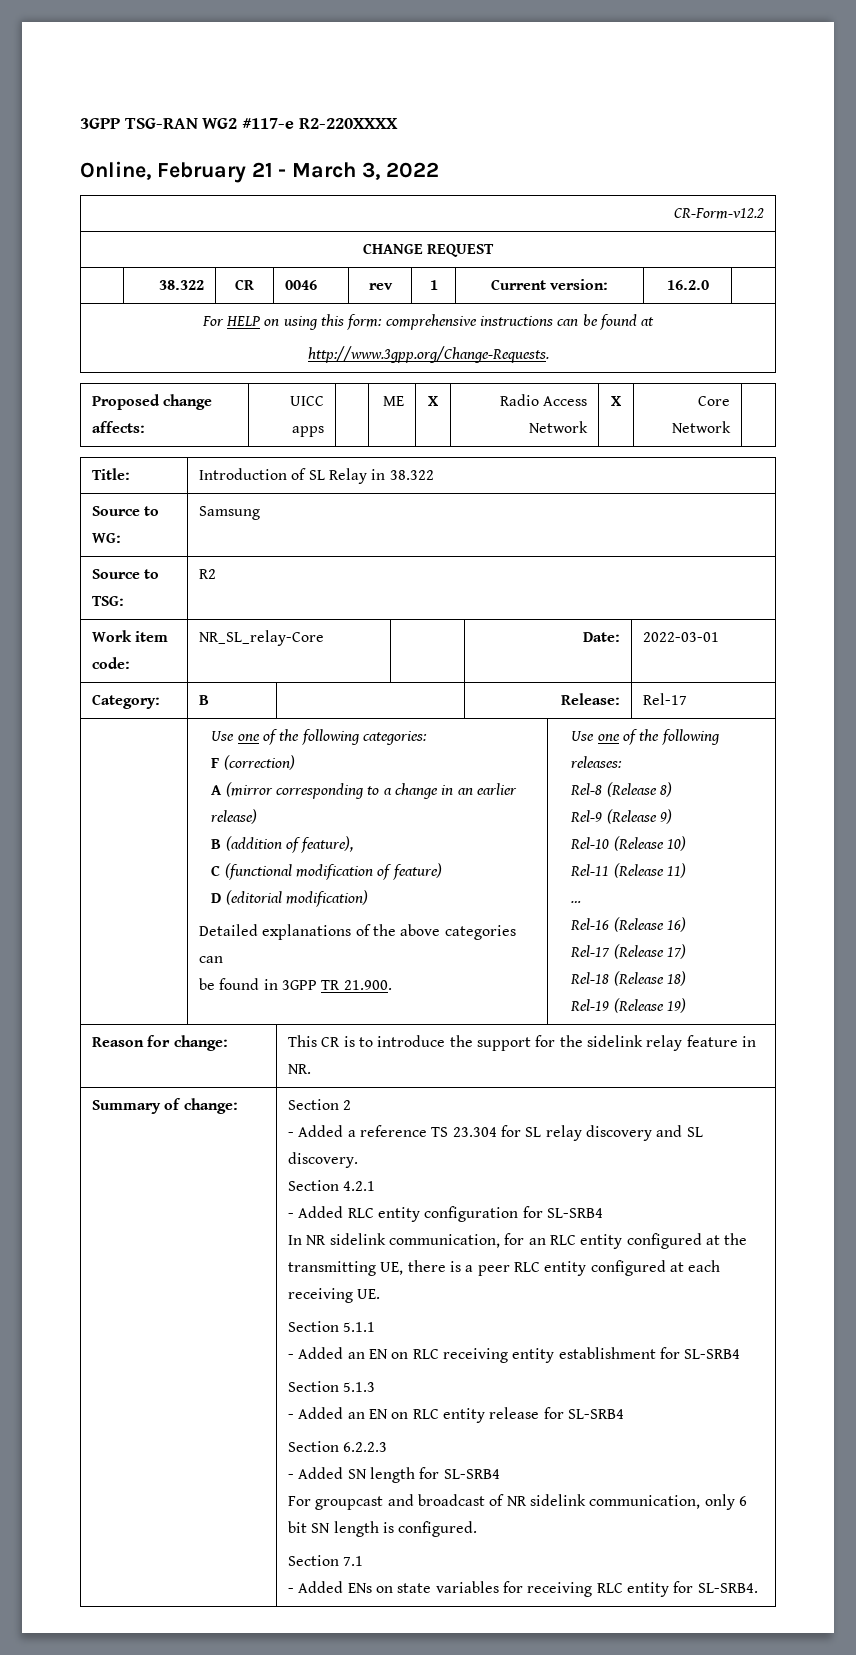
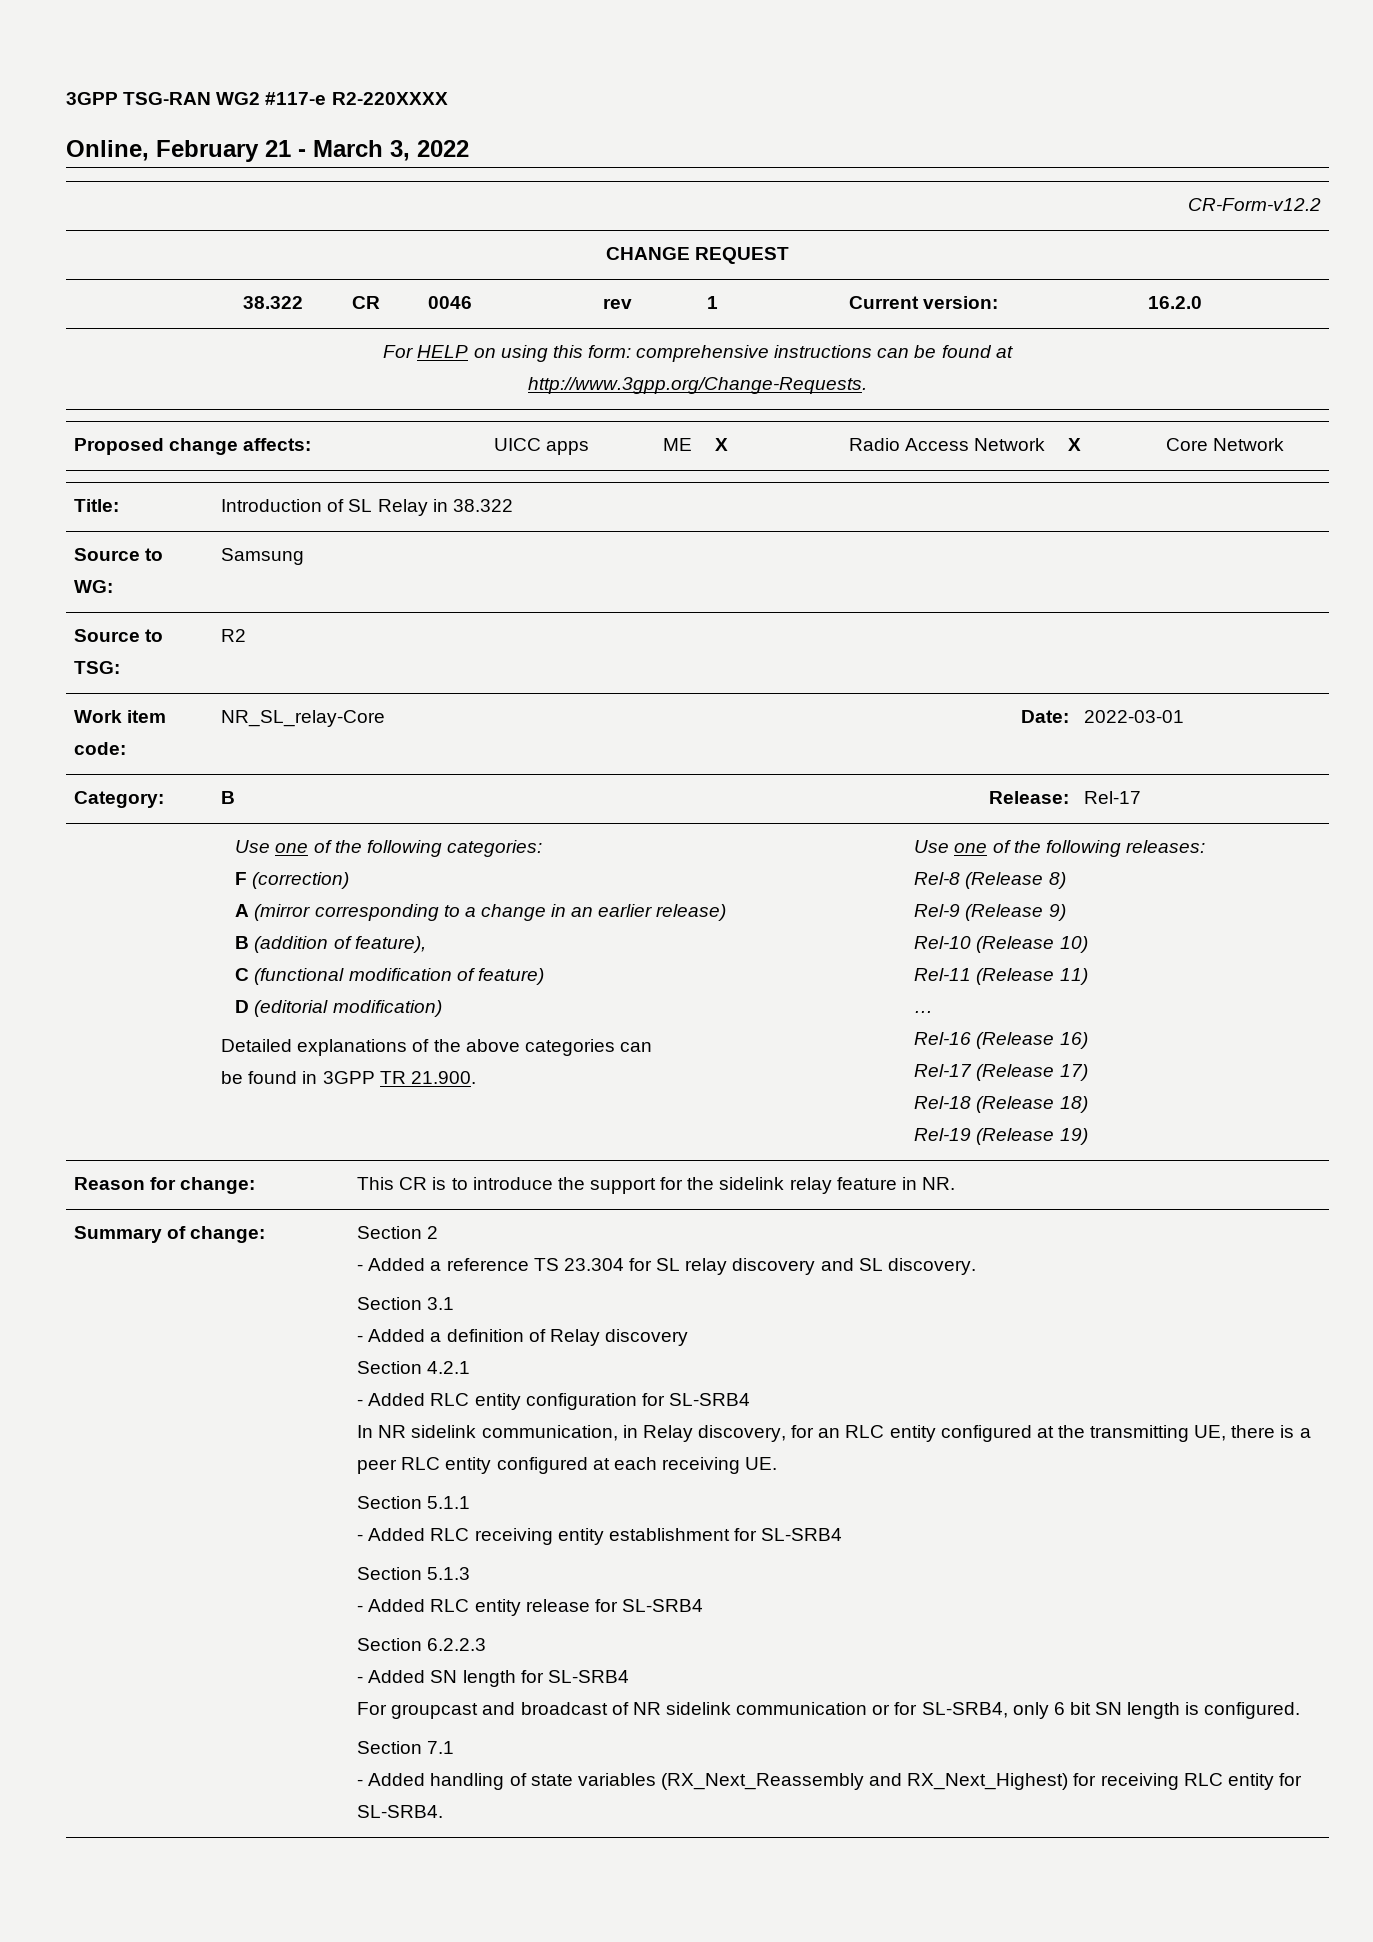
(359, 1160) none -> [357,1297,455,1310] [357,1329,688,1346] // Section 3.1 // - Added a definition of Relay discovery
(501, 1241) none -> [622,1425,786,1442] in Relay discovery,
[347,1349,409,1359] an EN on -> (426, 1534) none
[347,1409,409,1419] an EN on -> (426, 1605) none
[589,1495,701,1509] communication, -> [736,1702,1008,1718] communication or for SL-SRB4,
[347,1581,499,1593] ENs on state variables -> [430,1773,1069,1790] handling of state variables (RX_Next_Reassembly and RX_Next_Highest)

